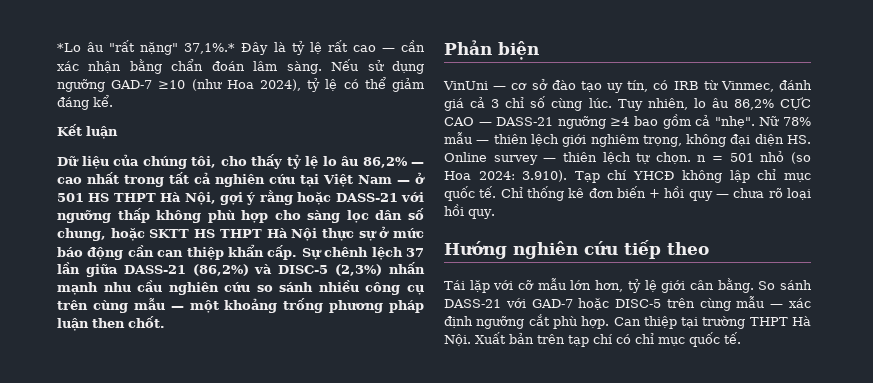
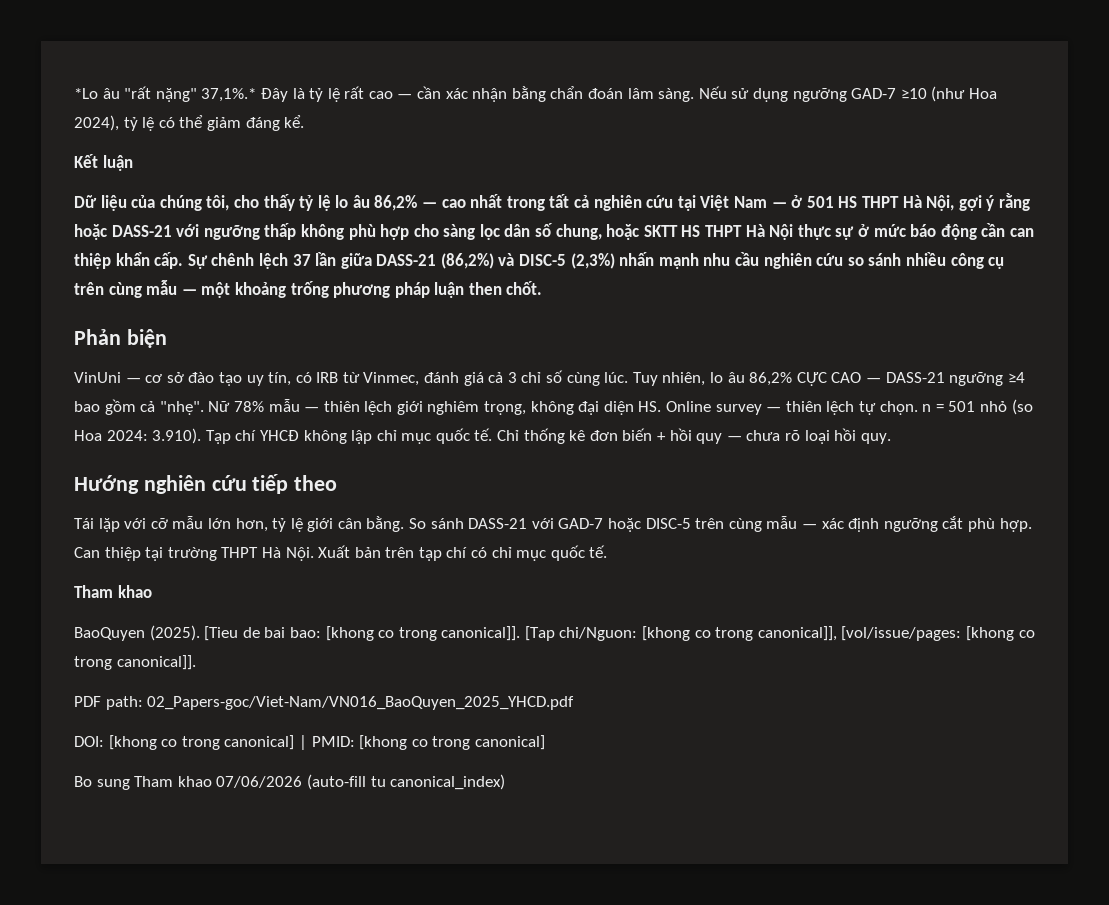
(741, 338) none -> [74,585,152,598] [74,625,1035,641] [74,655,196,670] [74,696,575,710] [74,735,545,750] [74,774,506,790] // Tham khao // BaoQuyen (2025). [Tieu de bai bao: [khong co trong canonical]]. [Tap chi/Nguon: [khong co trong canonical]], [vol/issue/pages: [khong co trong canonical]]. // PDF path: 02_Papers-goc/Viet-Nam/VN016_BaoQuyen_2025_YHCD.pdf // DOI: [khong co trong canonical] | PMID: [khong co trong canonical] // Bo sung Tham khao 07/06/2026 (auto-fill tu canonical_index)

